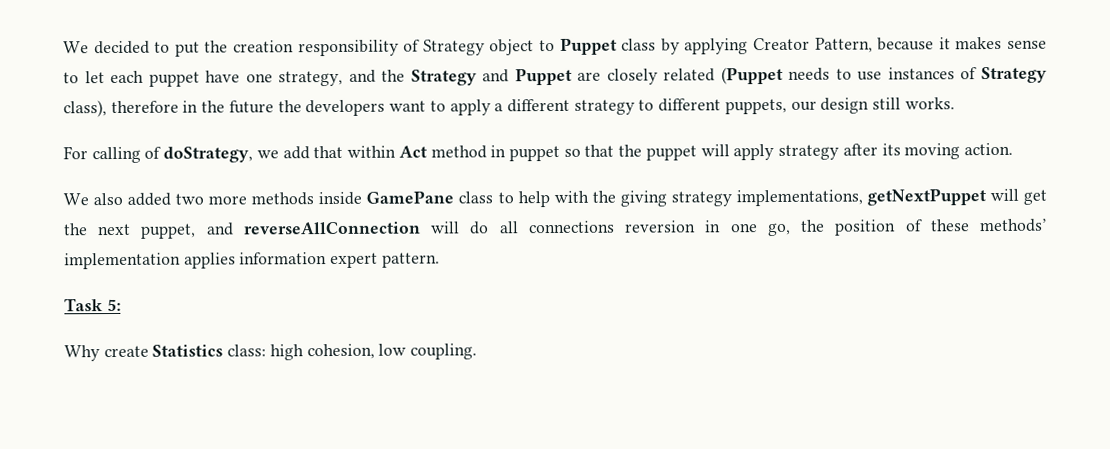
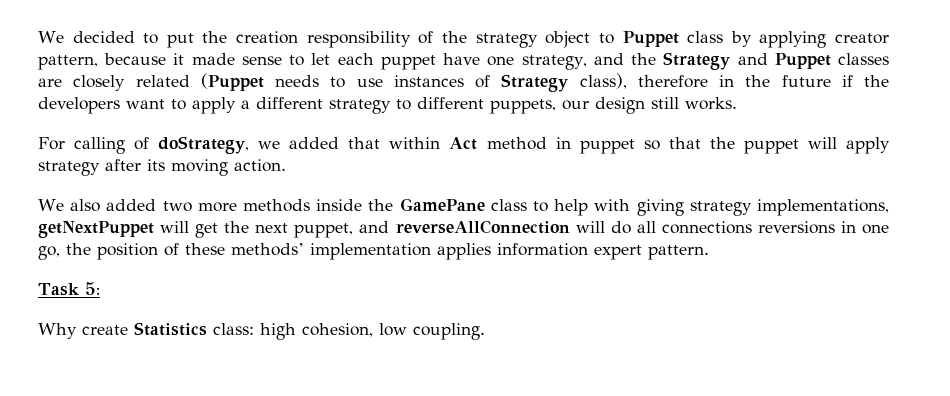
[422,39,485,56] Strategy -> [441,31,538,48] the strategy
[753,37,873,53] Creator Pattern, -> [835,33,889,44] [38,55,98,70] creator pattern,
[955,36,1003,50] makes -> [191,53,235,65] made
(572, 76) none -> [838,53,890,65] classes
(274, 107) none -> [841,75,853,87] if
[282,146,310,160] add -> [289,137,340,149] added
(363, 198) none -> [368,199,394,211] the
[591,190,616,203] the -> (631, 205) none
[624,220,697,233] reversion -> [757,221,835,234] reversions

